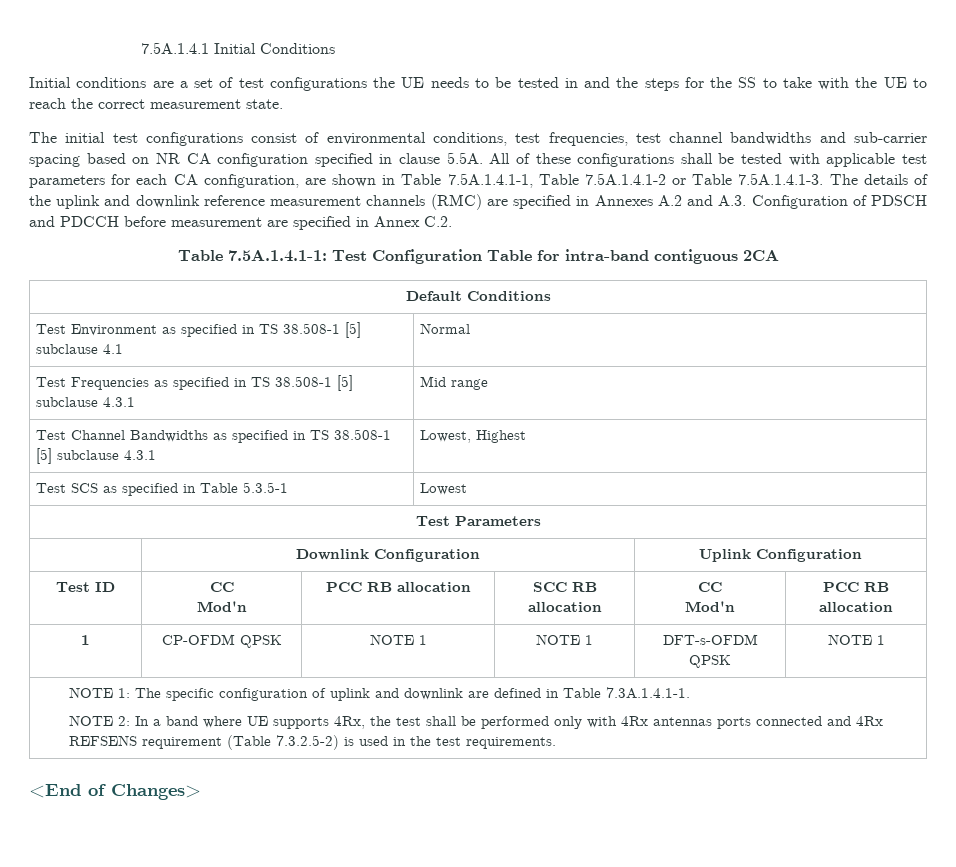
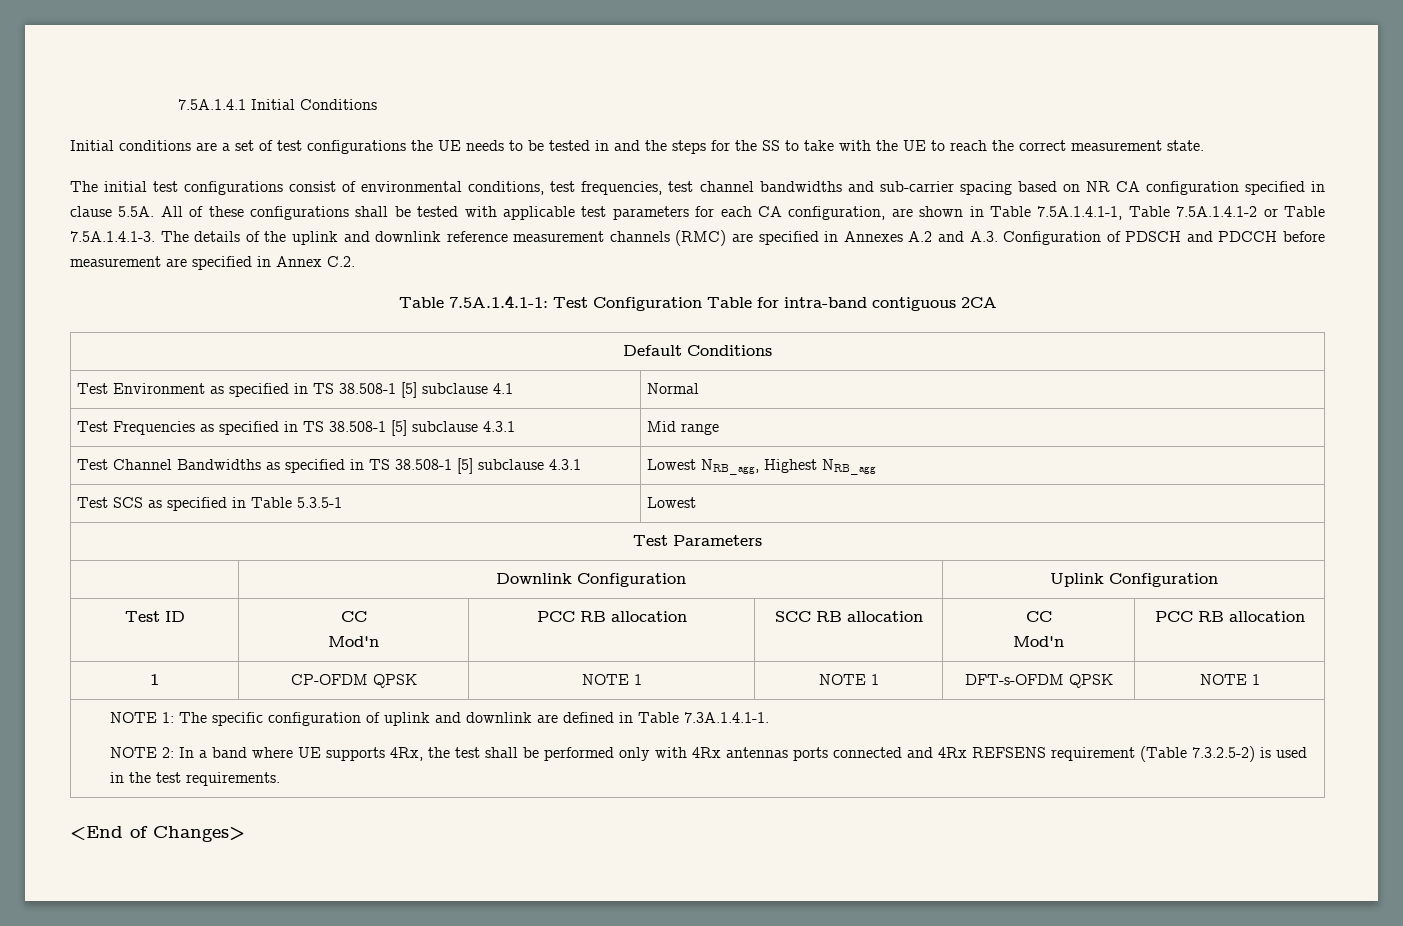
[419,430,471,443] Lowest, -> [647,459,760,475] Lowest NRB_agg,
(526, 436) none -> [822,459,877,475] NRB_agg

